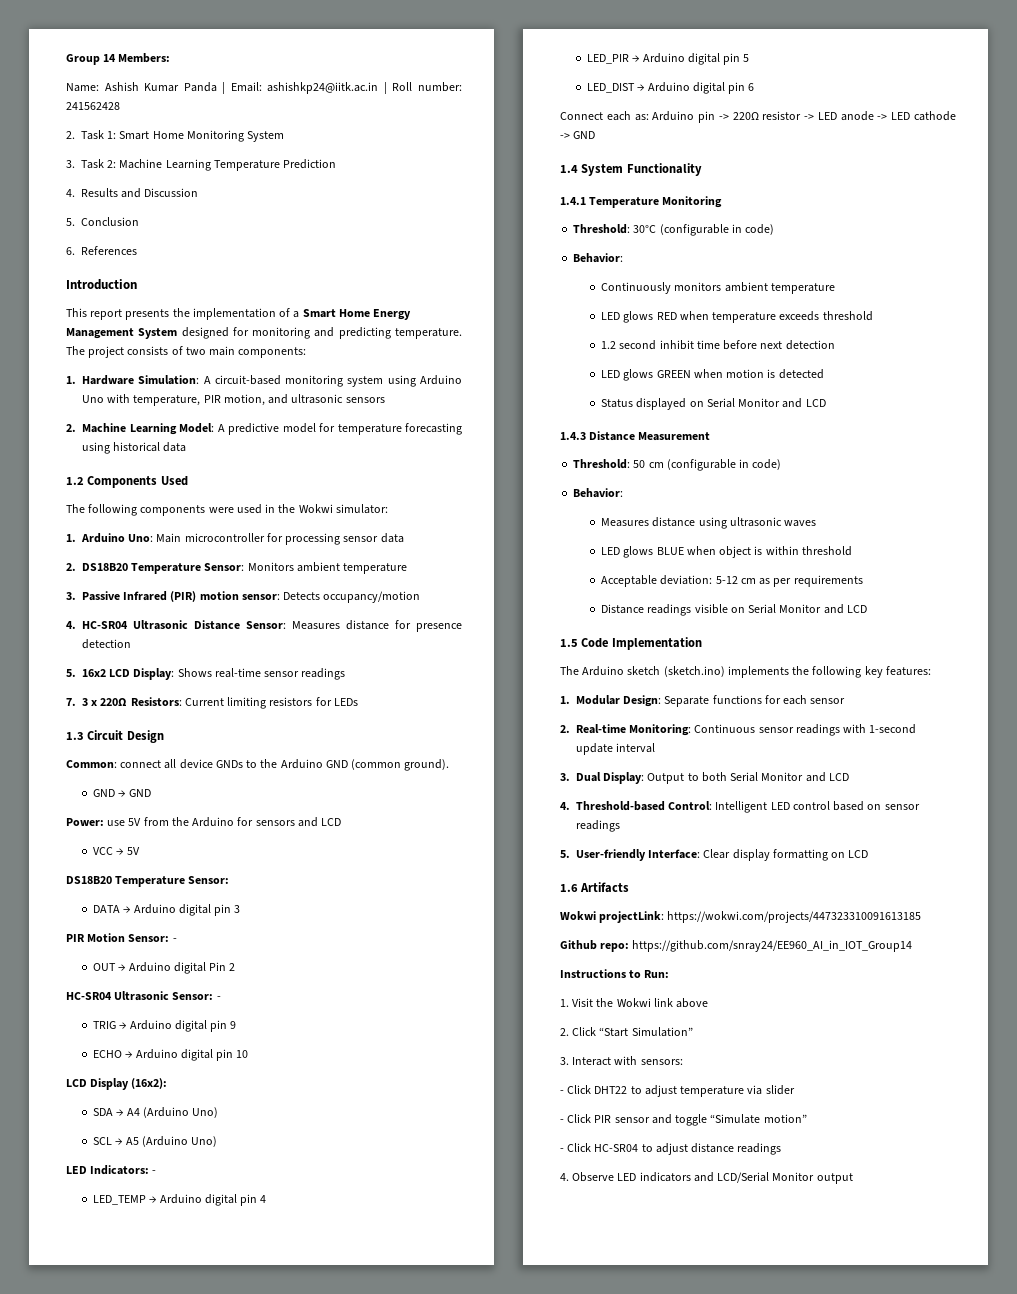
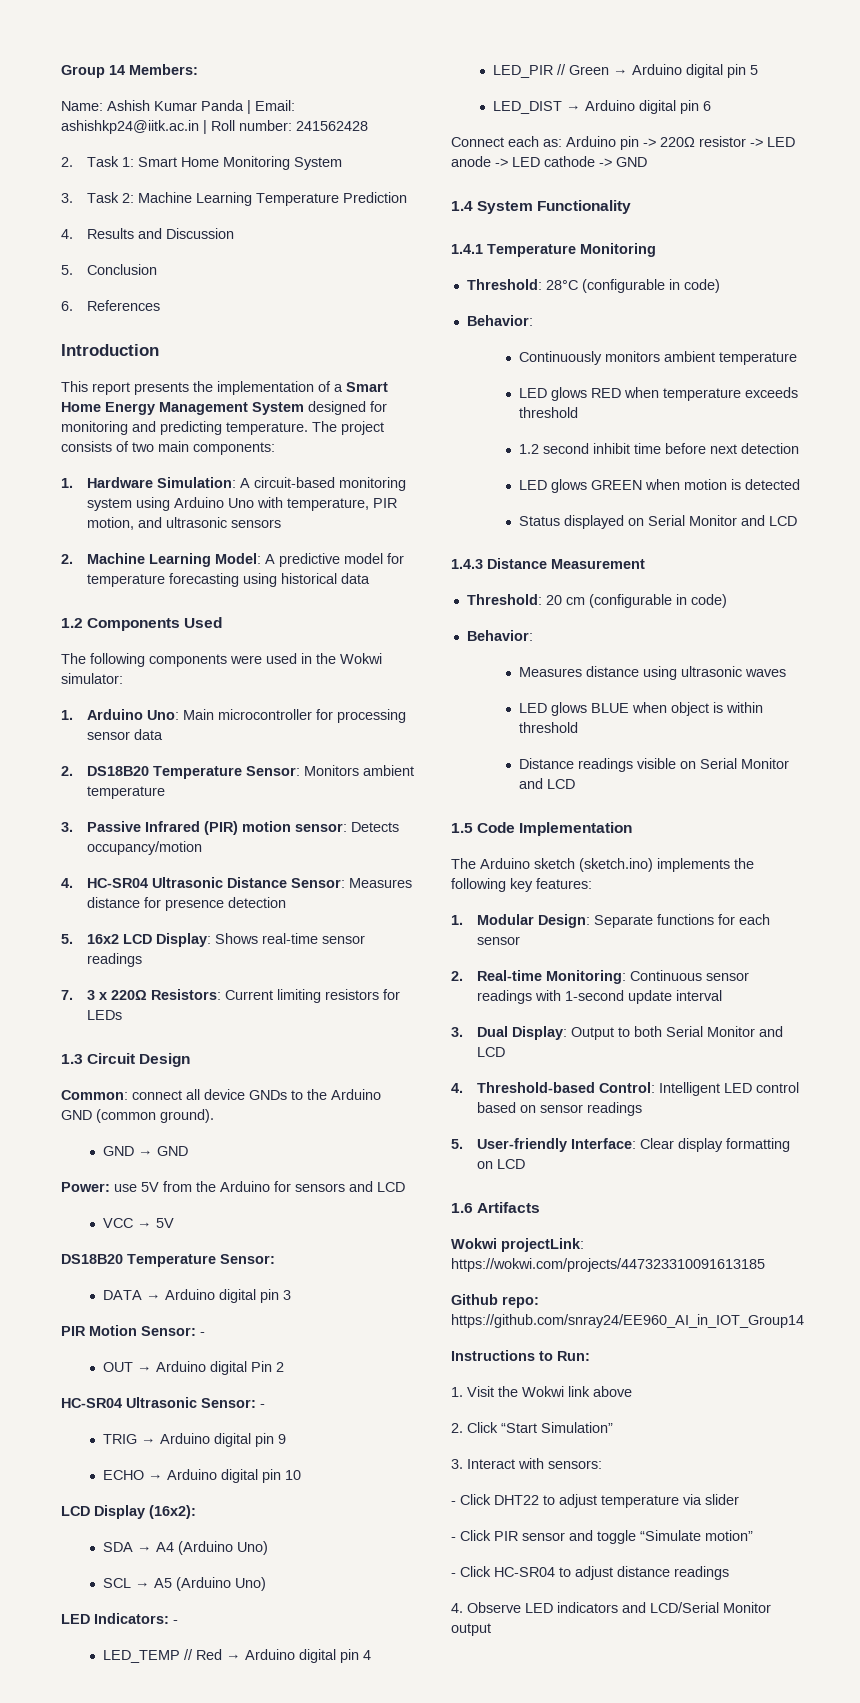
(147, 1200) none -> [183,1649,222,1660] // Red
(630, 59) none -> [556,64,609,75] // Green
[633,225,657,233] 30°C -> [545,280,578,290] 28°C
[633,460,646,468] 50 -> [545,595,562,605] 20
[601,575,863,587] // Acceptable deviation: 5-12 cm as per requirements -> (578, 727) none

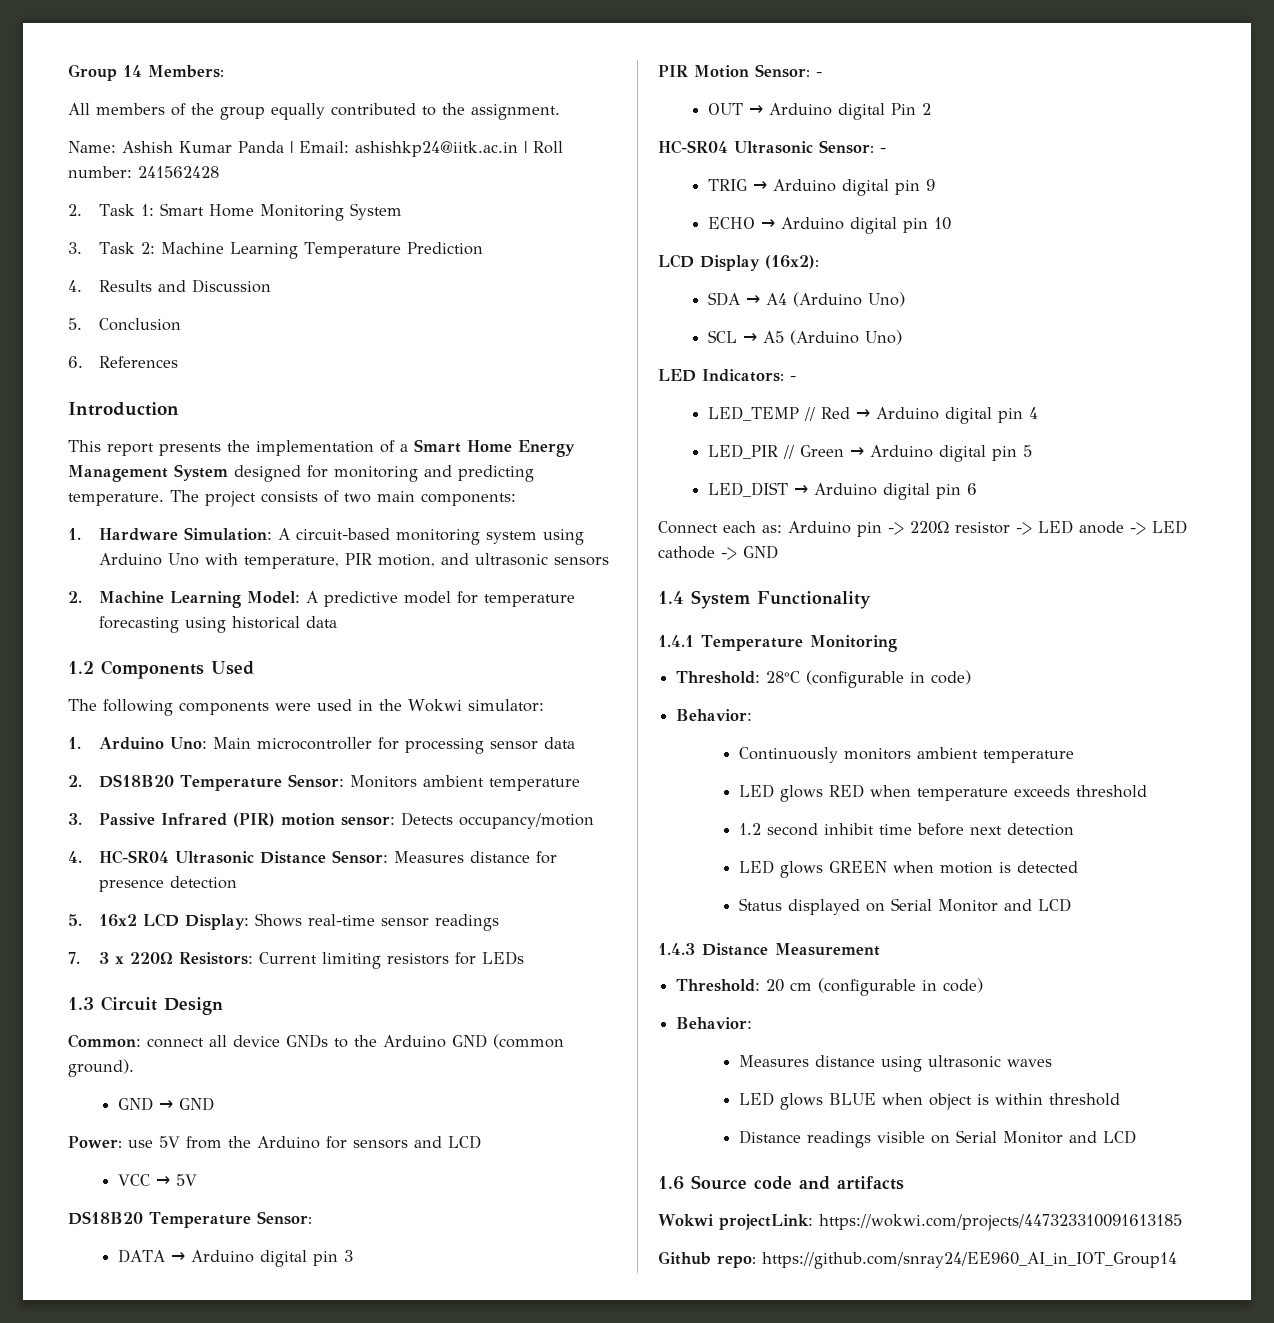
(198, 69) none -> [68,103,560,120] // All members of the group equally contributed to the assignment.
[451,822,633,836] [451,858,754,872] [451,878,592,892] [451,914,770,928] [476,936,520,945] [451,970,749,984] [476,990,722,1004] [451,1026,783,1040] [476,1047,505,1057] [451,1082,799,1096] [476,1102,642,1116] [451,1138,790,1152] [476,1159,525,1169] [451,1202,541,1213] 1.5 Code Implementation // The Arduino sketch (sketch.ino) implements the following key features: // 1. Modular Design: Separate functions for each sensor // 2. Real-time Monitoring: Continuous sensor readings with 1-second update interval // 3. Dual Display: Output to both Serial Monitor and LCD // 4. Threshold-based Control: Intelligent LED control based on sensor readings // 5. User-friendly Interface: Clear display formatting on LCD // 1.6 Artifacts -> [658,1175,904,1190] 1.6 Source code and artifacts
[451,1350,590,1361] [451,1386,632,1397] [451,1422,613,1433] [451,1458,602,1469] [451,1494,739,1508] [451,1530,753,1544] [451,1566,729,1580] [451,1602,771,1613] [451,1623,491,1636] // Instructions to Run: // 1. Visit the Wokwi link above // 2. Click “Start Simulation” // 3. Interact with sensors: // - Click DHT22 to adjust temperature via slider // - Click PIR sensor and toggle “Simulate motion” // - Click HC-SR04 to adjust distance readings // 4. Observe LED indicators and LCD/Serial Monitor output -> (1177, 1260) none

